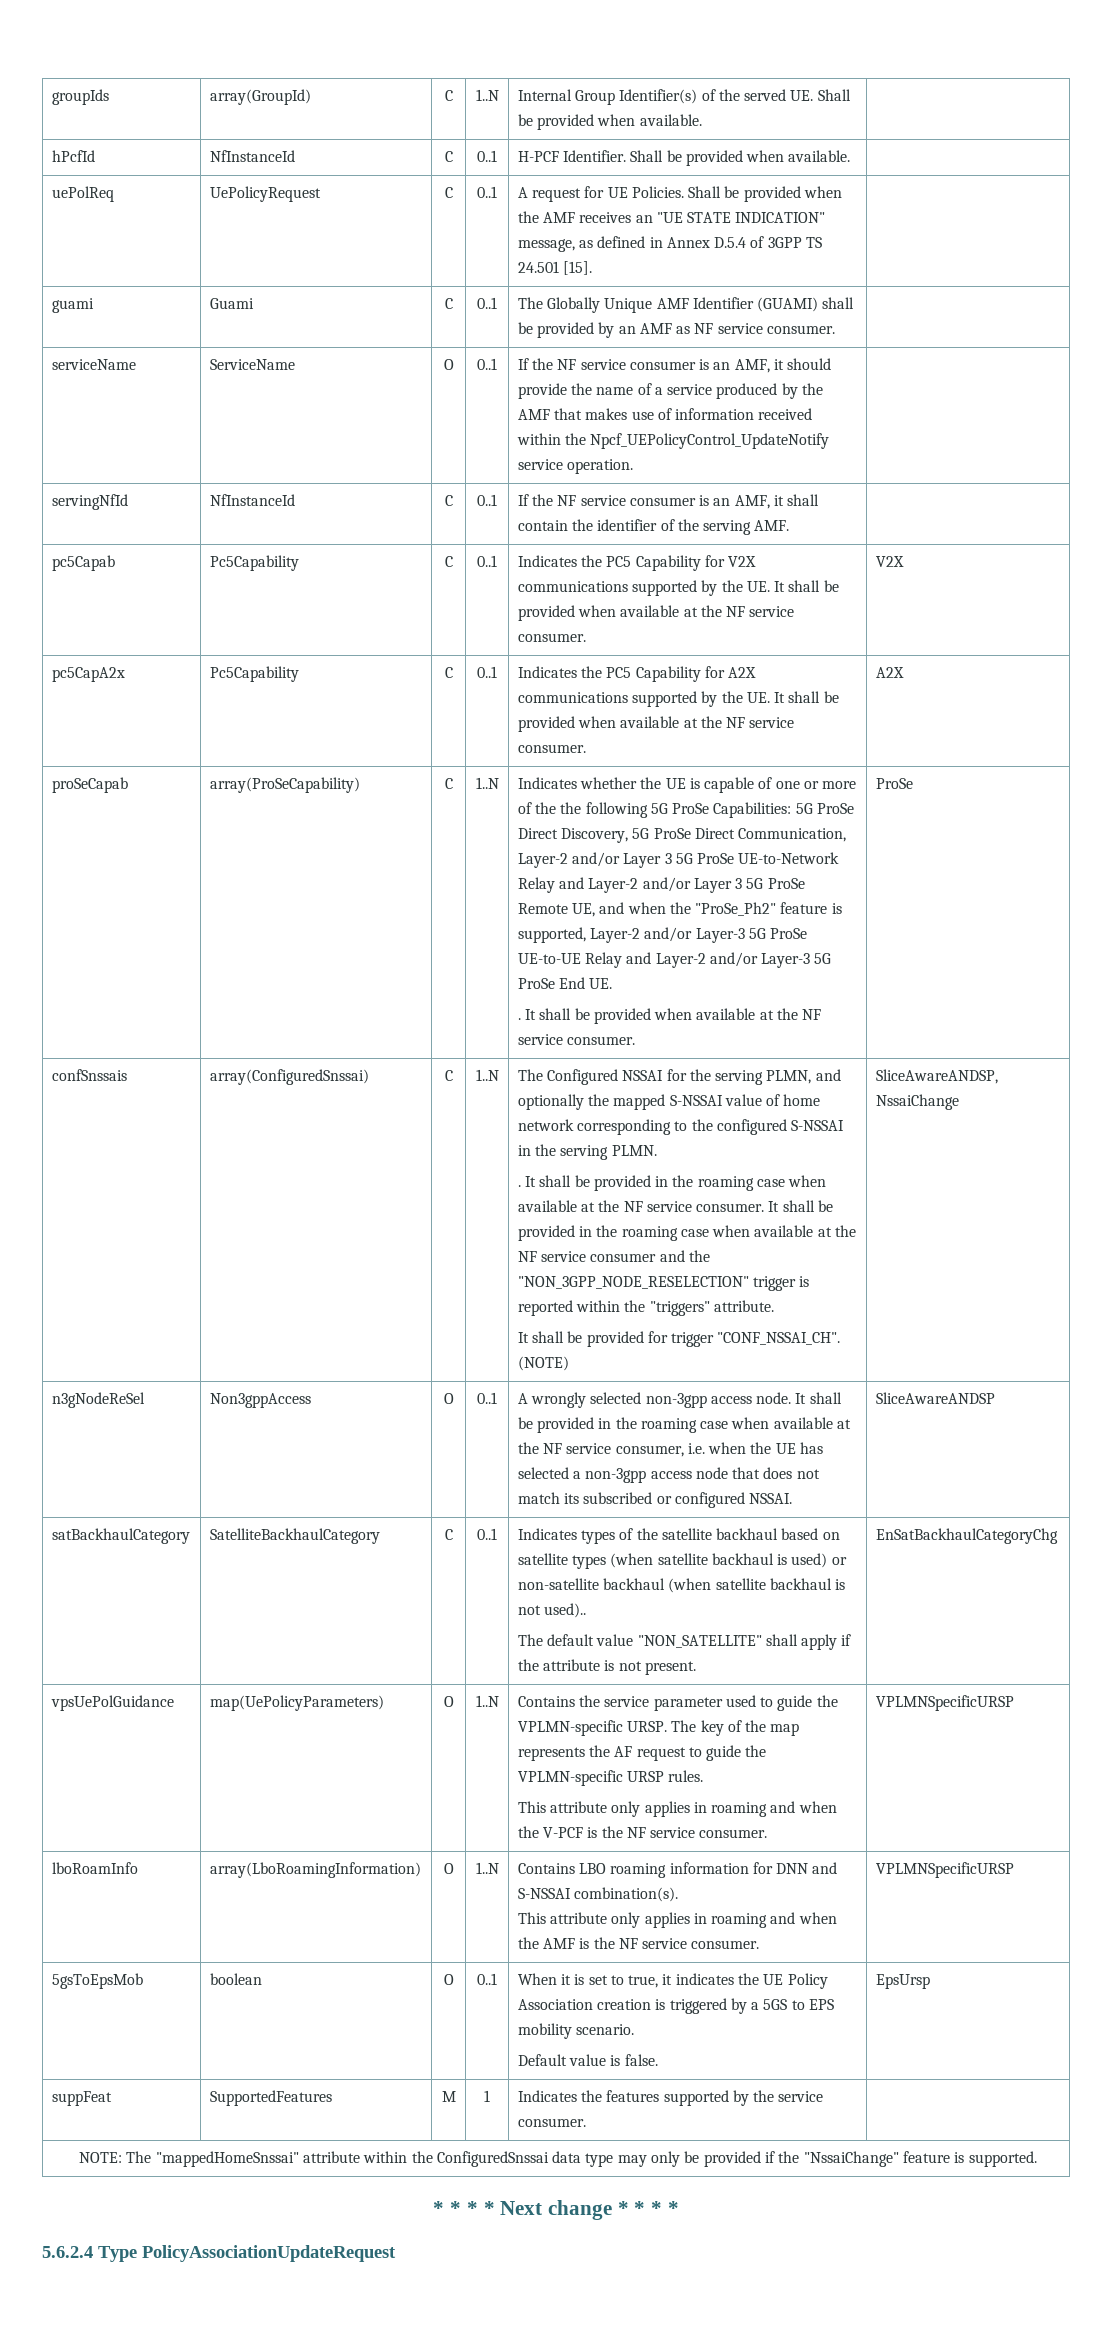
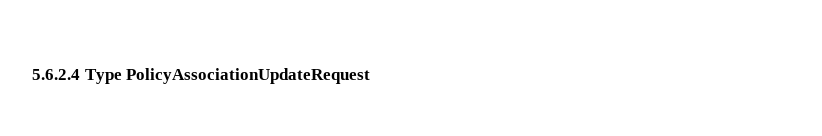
[51,89,109,105] [209,89,311,105] [444,90,453,101] [475,89,499,101] [517,89,851,105] [517,114,702,130] [51,150,95,162] [209,150,295,162] [444,151,453,162] [477,150,497,162] [517,150,851,166] [51,186,114,202] [209,186,321,202] [444,187,453,198] [477,186,497,198] [517,186,843,202] [517,211,826,223] [517,236,823,252] [517,261,592,275] [51,298,94,313] [209,298,254,309] [444,298,453,309] [477,297,497,309] [517,297,855,313] [517,322,836,338] [51,359,136,370] [209,359,295,370] [443,359,454,370] [477,358,497,370] [517,358,832,373] [517,383,824,399] [517,408,813,420] [516,433,830,449] [517,459,633,474] [51,494,128,510] [209,494,295,506] [444,495,453,506] [477,494,497,506] [517,494,820,509] [517,519,790,535] [51,555,115,571] [209,555,299,571] [444,556,453,567] [477,555,497,567] [517,555,757,571] [517,580,839,596] [517,605,795,621] [517,633,586,642] [875,556,904,567] [51,667,125,682] [209,666,299,682] [444,667,453,678] [477,666,497,678] [517,666,757,682] [517,691,839,707] [517,716,795,732] [517,744,586,753] [875,667,904,678] [51,777,128,793] [209,777,360,793] [444,778,453,789] [475,777,499,789] [517,777,857,793] [517,802,855,818] [517,828,847,843] [517,852,840,868] [517,877,805,893] [517,902,842,917] [517,927,808,943] [517,952,832,968] [517,977,613,989] [517,1008,822,1024] [517,1034,635,1045] [875,778,913,789] [51,1069,127,1081] [209,1069,369,1085] [444,1070,453,1081] [475,1069,499,1081] [517,1069,841,1085] [517,1094,821,1110] [517,1119,845,1135] [517,1144,657,1160] [517,1175,827,1191] [517,1200,834,1212] [517,1225,857,1241] [517,1250,710,1262] [517,1276,810,1291] [517,1300,774,1316] [517,1331,841,1347] [517,1356,569,1371] [875,1069,998,1084] [875,1094,959,1110] [51,1392,145,1408] [209,1393,311,1408] [443,1393,454,1404] [477,1392,497,1404] [517,1392,842,1408] [517,1417,852,1433] [517,1442,824,1457] [517,1467,820,1483] [517,1492,793,1508] [875,1392,995,1404] [51,1528,190,1544] [209,1528,380,1544] [444,1529,453,1540] [477,1528,497,1540] [517,1528,840,1544] [517,1553,847,1569] [517,1578,846,1593] [517,1603,586,1618] [517,1634,852,1650] [517,1659,696,1675] [875,1528,1058,1544] [50,1695,174,1711] [209,1695,384,1711] [443,1696,454,1707] [475,1695,499,1707] [517,1695,838,1711] [517,1720,800,1736] [517,1745,767,1761] [517,1770,704,1786] [517,1801,837,1817] [517,1826,768,1838] [875,1695,1014,1711] [51,1862,138,1874] [209,1862,421,1878] [443,1863,454,1874] [475,1862,499,1874] [517,1862,838,1878] [517,1887,678,1902] [517,1912,837,1928] [517,1937,760,1949] [875,1862,1014,1878] [51,1973,143,1989] [209,1973,262,1985] [443,1974,454,1985] [477,1973,497,1985] [517,1973,828,1989] [517,1998,835,2014] [517,2023,634,2039] [517,2054,658,2066] [875,1974,930,1989] [51,2091,112,2106] [209,2090,332,2106] [441,2091,456,2102] [484,2090,490,2102] [517,2090,824,2106] [517,2118,586,2127] [78,2151,1037,2167] [433,2200,679,2220] groupIds | array(GroupId) | C | 1..N | Internal Group Identifier(s) of the served UE. Shall be provided when available. | // hPcfId | NfInstanceId | C | 0..1 | H-PCF Identifier. Shall be provided when available. | // uePolReq | UePolicyRequest | C | 0..1 | A request for UE Policies. Shall be provided when the AMF receives an "UE STATE INDICATION" message, as defined in Annex D.5.4 of 3GPP TS 24.501 [15]. | // guami | Guami | C | 0..1 | The Globally Unique AMF Identifier (GUAMI) shall be provided by an AMF as NF service consumer. | // serviceName | ServiceName | O | 0..1 | If the NF service consumer is an AMF, it should provide the name of a service produced by the AMF that makes use of information received within the Npcf_UEPolicyControl_UpdateNotify service operation. | // servingNfId | NfInstanceId | C | 0..1 | If the NF service consumer is an AMF, it shall contain the identifier of the serving AMF. | // pc5Capab | Pc5Capability | C | 0..1 | Indicates the PC5 Capability for V2X communications supported by the UE. It shall be provided when available at the NF service consumer. | V2X // pc5CapA2x | Pc5Capability | C | 0..1 | Indicates the PC5 Capability for A2X communications supported by the UE. It shall be provided when available at the NF service consumer. | A2X // proSeCapab | array(ProSeCapability) | C | 1..N | Indicates whether the UE is capable of one or more of the the following 5G ProSe Capabilities: 5G ProSe Direct Discovery, 5G ProSe Direct Communication, Layer-2 and/or Layer 3 5G ProSe UE-to-Network Relay and Layer-2 and/or Layer 3 5G ProSe Remote UE, and when the "ProSe_Ph2" feature is supported, Layer-2 and/or Layer-3 5G ProSe UE-to-UE Relay and Layer-2 and/or Layer-3 5G ProSe End UE. // . It shall be provided when available at the NF service consumer. | ProSe // confSnssais | array(ConfiguredSnssai) | C | 1..N | The Configured NSSAI for the serving PLMN, and optionally the mapped S-NSSAI value of home network corresponding to the configured S-NSSAI in the serving PLMN. // . It shall be provided in the roaming case when available at the NF service consumer. It shall be provided in the roaming case when available at the NF service consumer and the "NON_3GPP_NODE_RESELECTION" trigger is reported within the "triggers" attribute. // It shall be provided for trigger "CONF_NSSAI_CH". (NOTE) | SliceAwareANDSP, NssaiChange // n3gNodeReSel | Non3gppAccess | O | 0..1 | A wrongly selected non-3gpp access node. It shall be provided in the roaming case when available at the NF service consumer, i.e. when the UE has selected a non-3gpp access node that does not match its subscribed or configured NSSAI. | SliceAwareANDSP // satBackhaulCategory | SatelliteBackhaulCategory | C | 0..1 | Indicates types of the satellite backhaul based on satellite types (when satellite backhaul is used) or non-satellite backhaul (when satellite backhaul is not used).. // The default value "NON_SATELLITE" shall apply if the attribute is not present. | EnSatBackhaulCategoryChg // vpsUePolGuidance | map(UePolicyParameters) | O | 1..N | Contains the service parameter used to guide the VPLMN-specific URSP. The key of the map represents the AF request to guide the VPLMN-specific URSP rules. // This attribute only applies in roaming and when the V-PCF is the NF service consumer. | VPLMNSpecificURSP // lboRoamInfo | array(LboRoamingInformation) | O | 1..N | Contains LBO roaming information for DNN and S-NSSAI combination(s). // This attribute only applies in roaming and when the AMF is the NF service consumer. | VPLMNSpecificURSP // 5gsToEpsMob | boolean | O | 0..1 | When it is set to true, it indicates the UE Policy Association creation is triggered by a 5GS to EPS mobility scenario. // Default value is false. | EpsUrsp // suppFeat | SupportedFeatures | M | 1 | Indicates the features supported by the service consumer. | // NOTE: The "mappedHomeSnssai" attribute within the ConfiguredSnssai data type may only be provided if the "NssaiChange" feature is supported. // * * * * Next change * * * * // -> (32, 74) none

